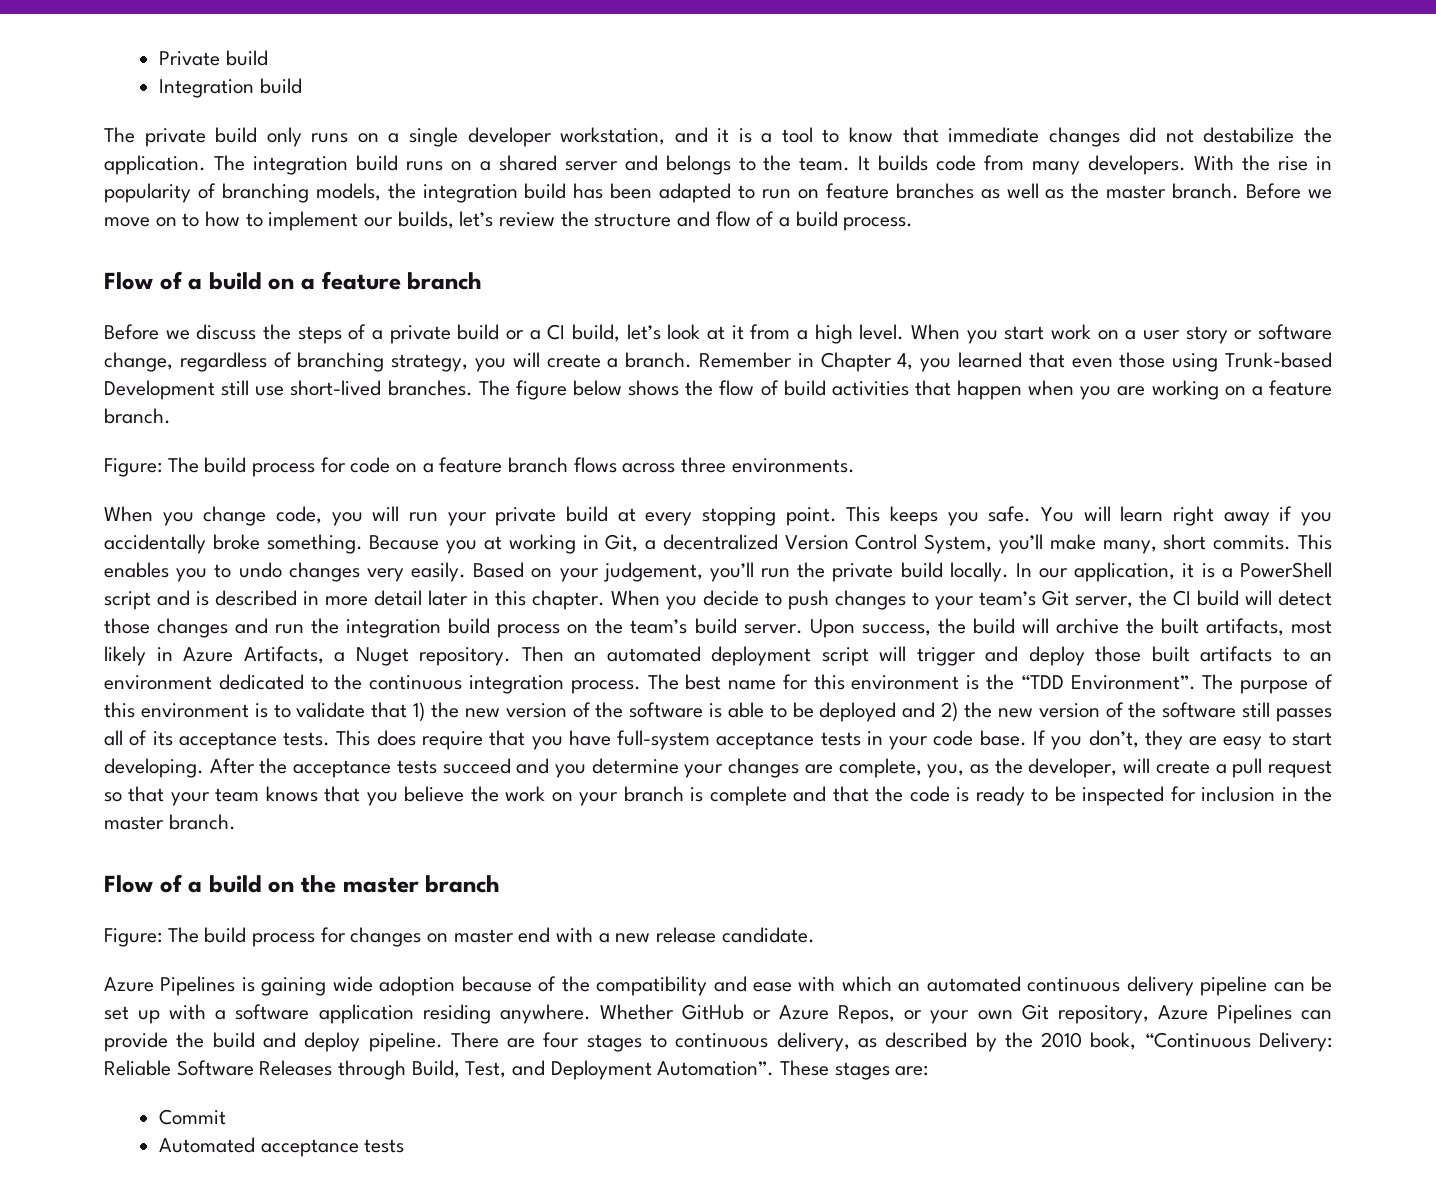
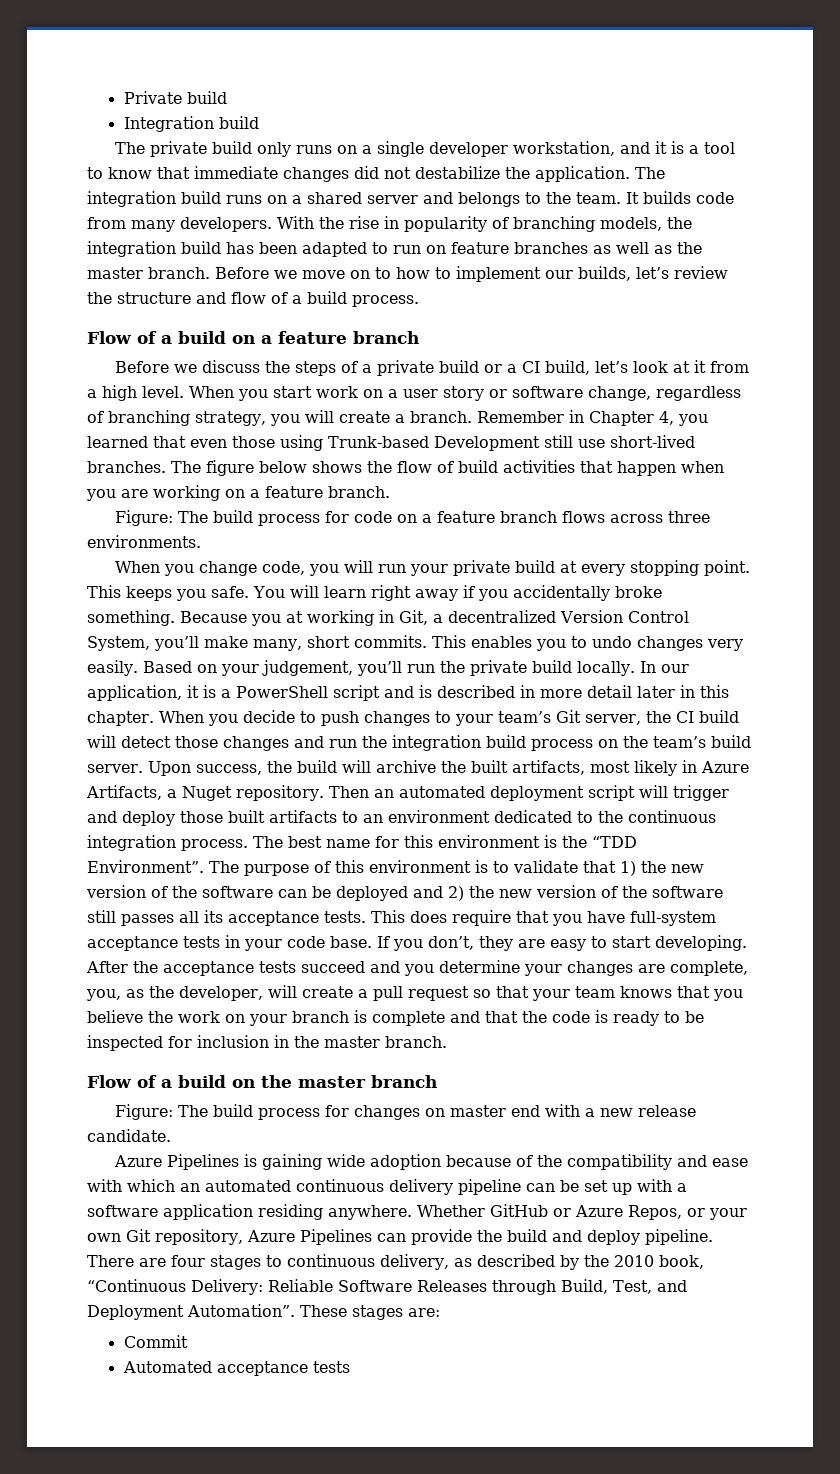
[709,702,787,718] is able to -> [278,889,307,898] can
[129,730,148,746] of -> (199, 917) none

